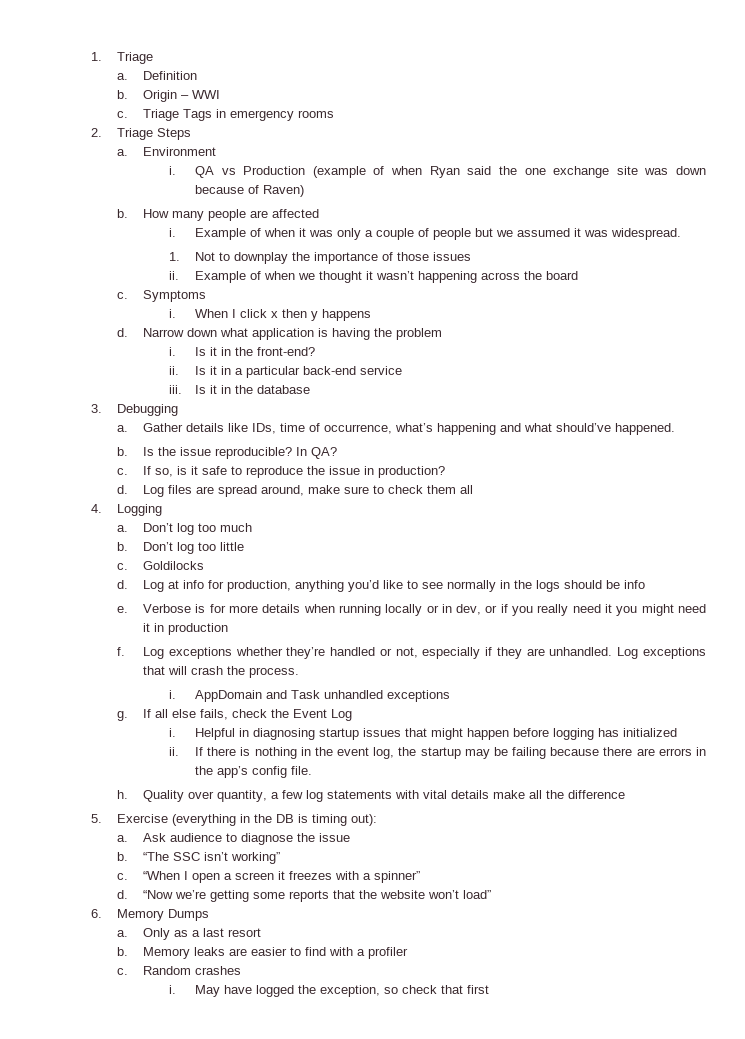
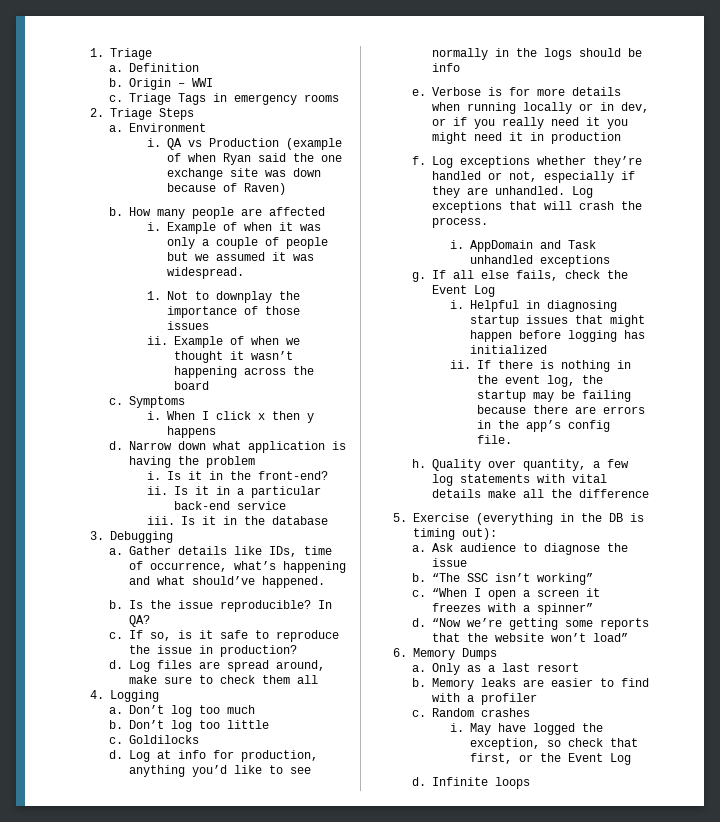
[466,985,489,994] first -> [469,753,631,765] [411,777,530,789] first, or the Event Log // d. Infinite loops

